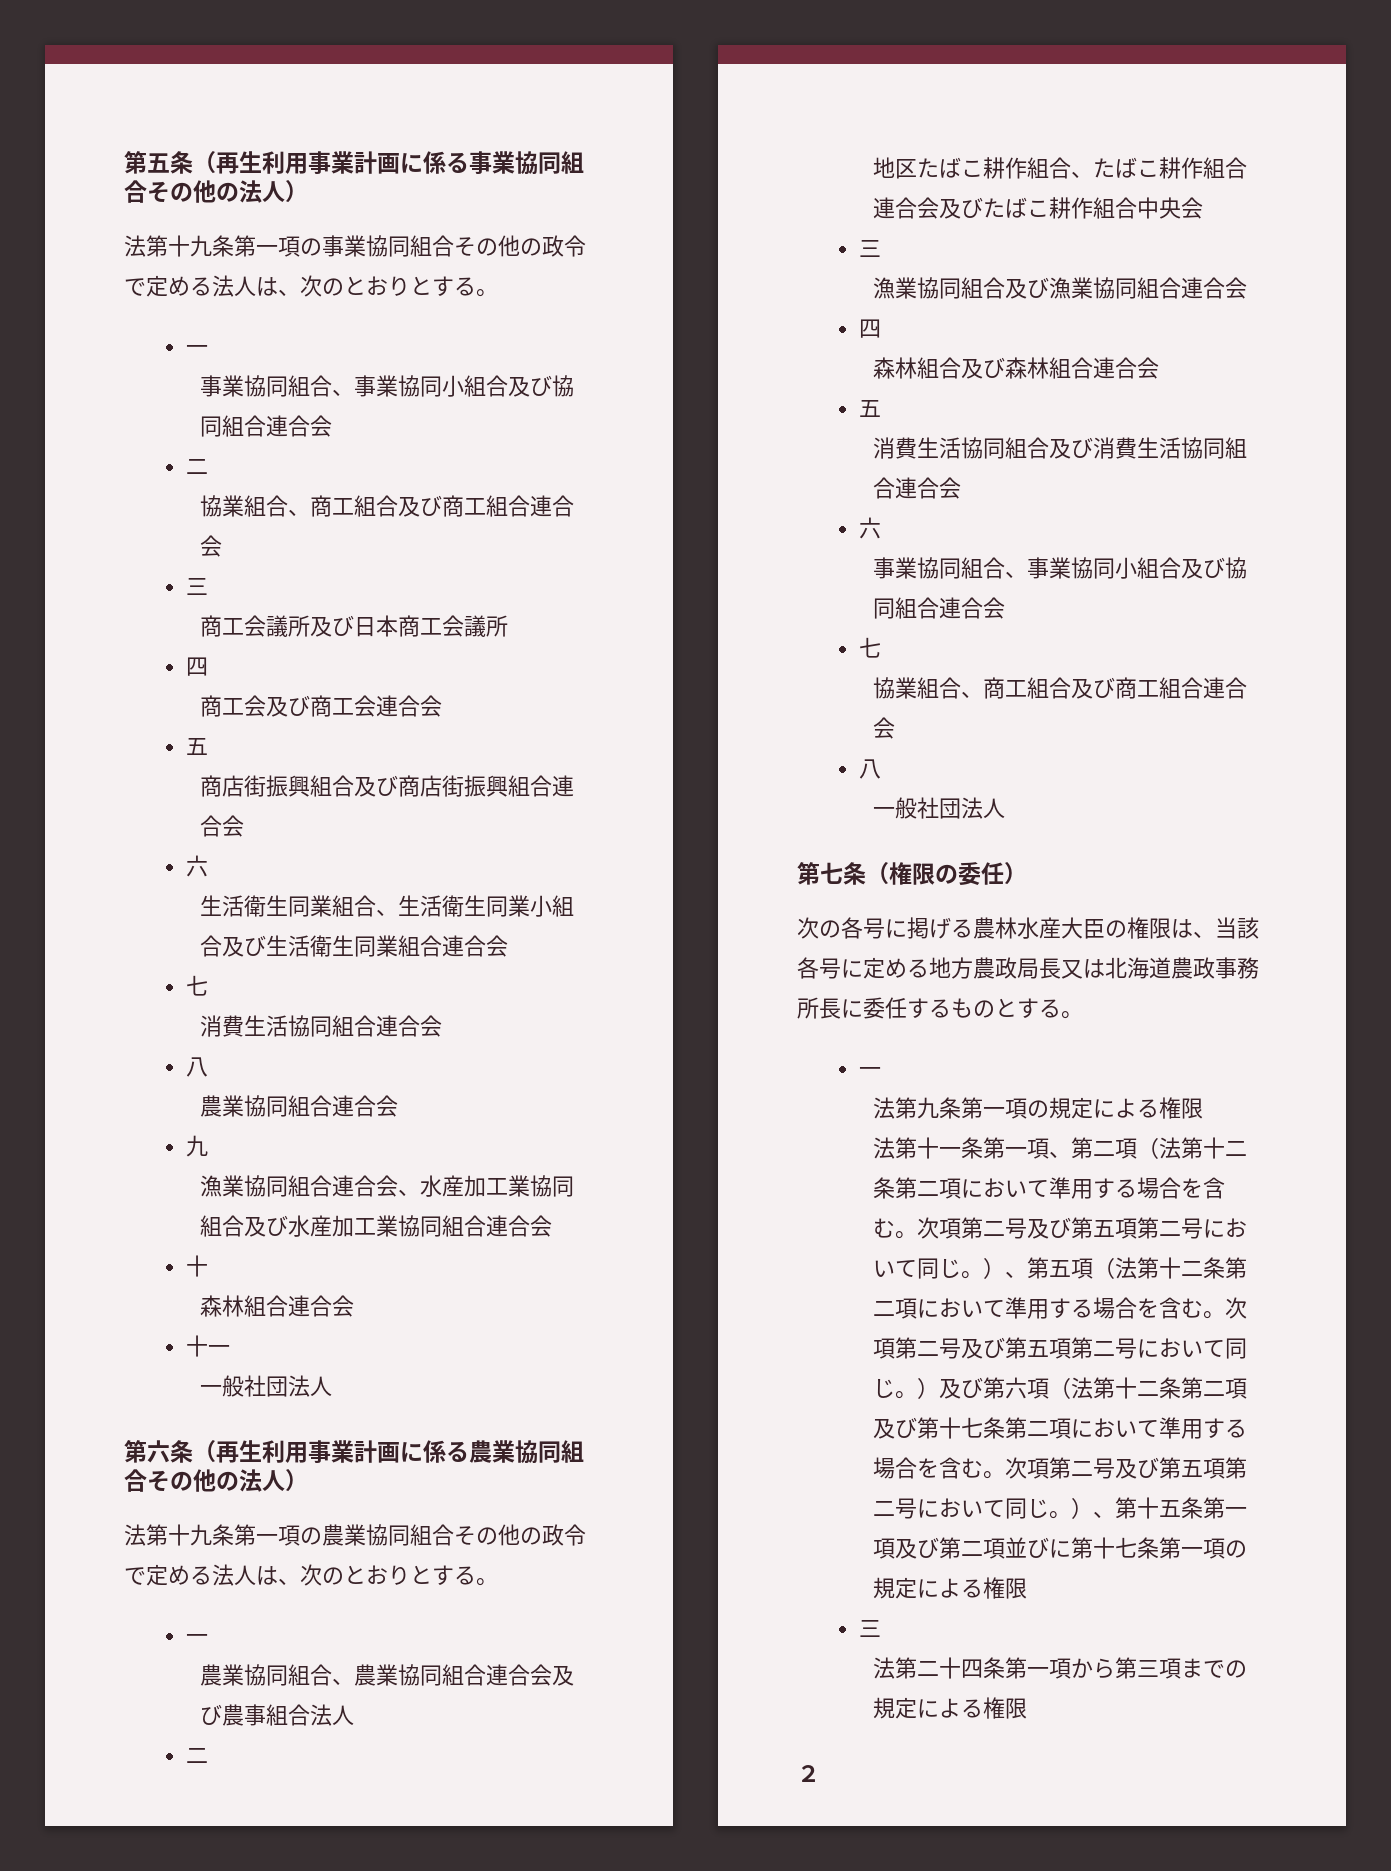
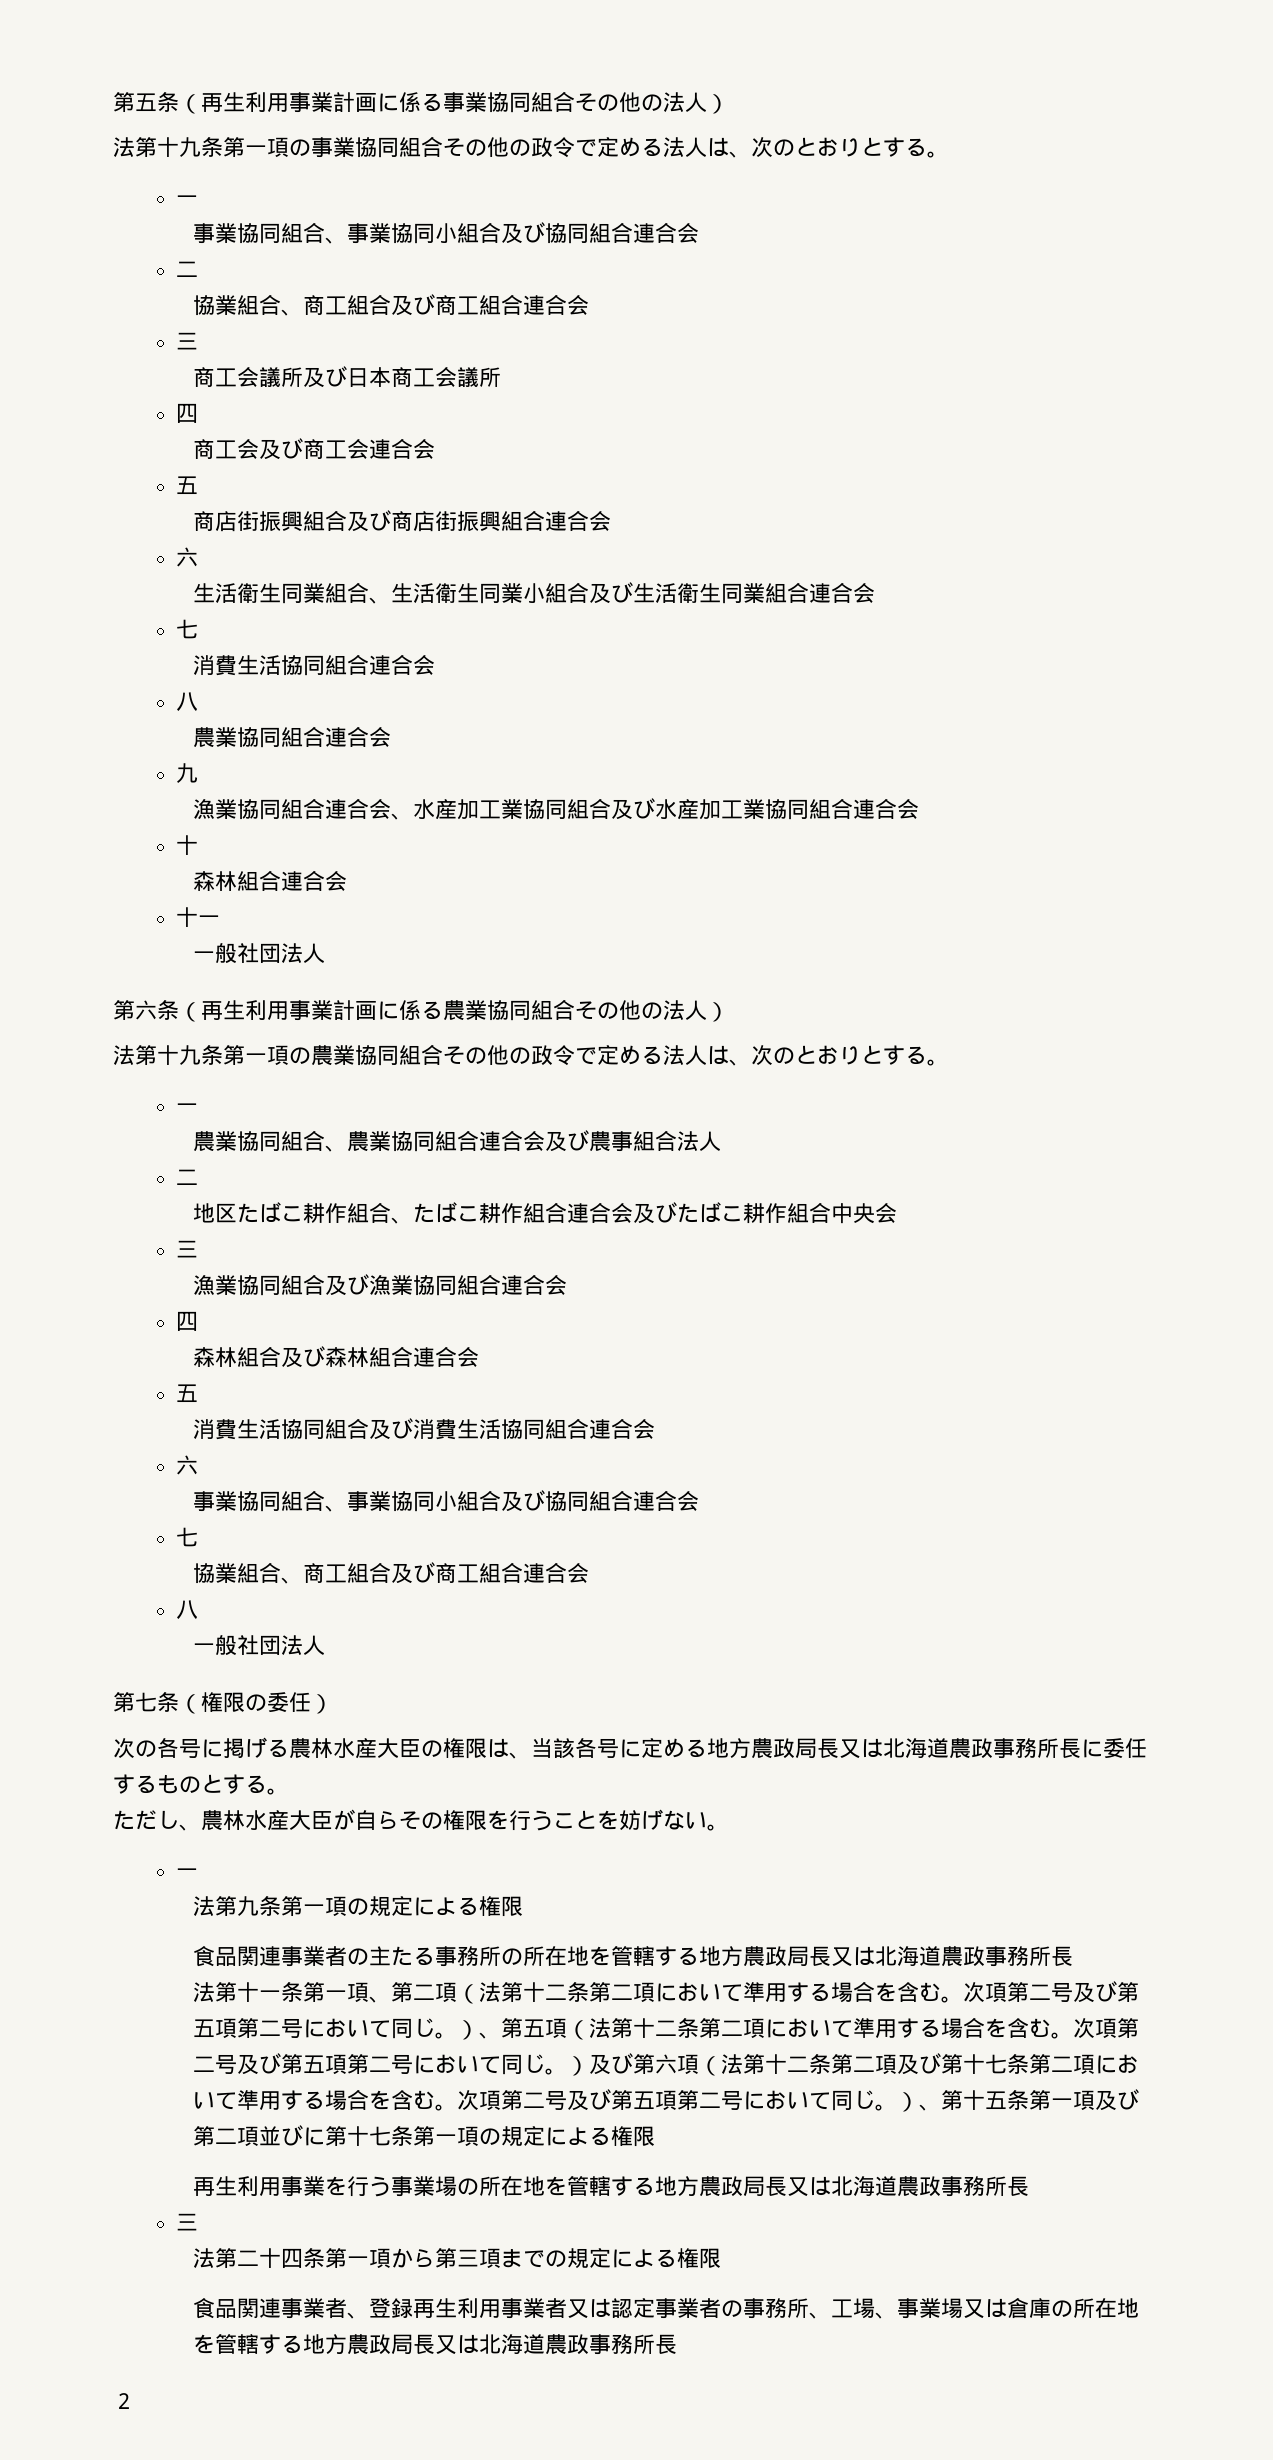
(1083, 1015) none -> [113,1809,729,1831] // ただし、農林水産大臣が自らその権限を行うことを妨げない。
(1203, 1108) none -> [192,1945,1073,1967] // 食品関連事業者の主たる事務所の所在地を管轄する地方農政局長又は北海道農政事務所長
(1027, 1588) none -> [192,2176,1029,2197] // 再生利用事業を行う事業場の所在地を管轄する地方農政局長又は北海道農政事務所長
(1027, 1708) none -> [192,2297,1139,2319] [192,2334,677,2355] // 食品関連事業者、登録再生利用事業者又は認定事業者の事務所、工場、事業場又は倉庫の所在地を管轄する地方農政局長又は北海道農政事務所長

